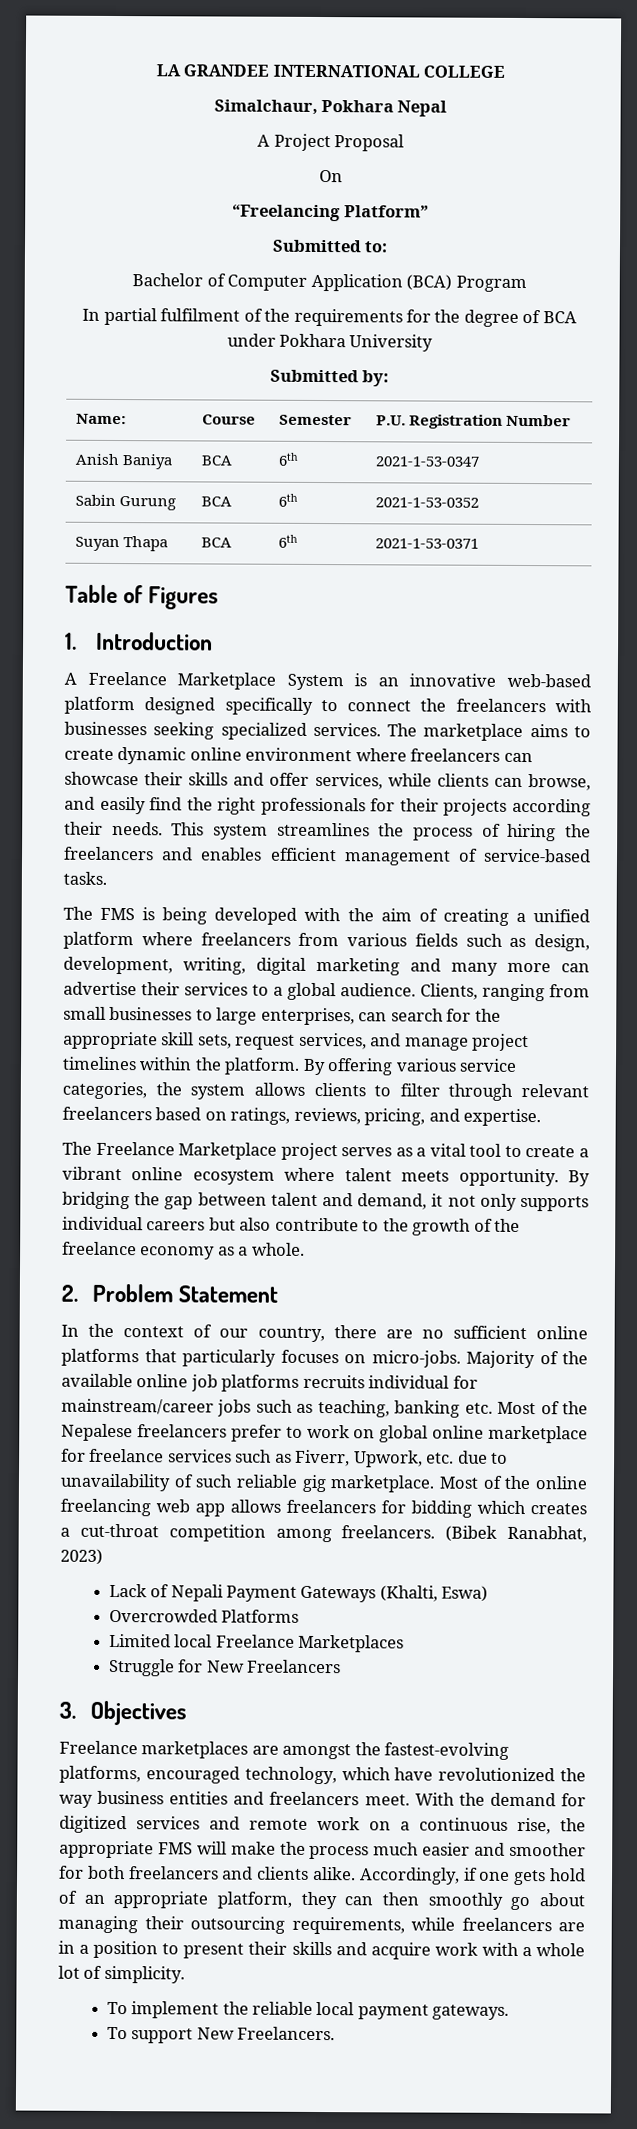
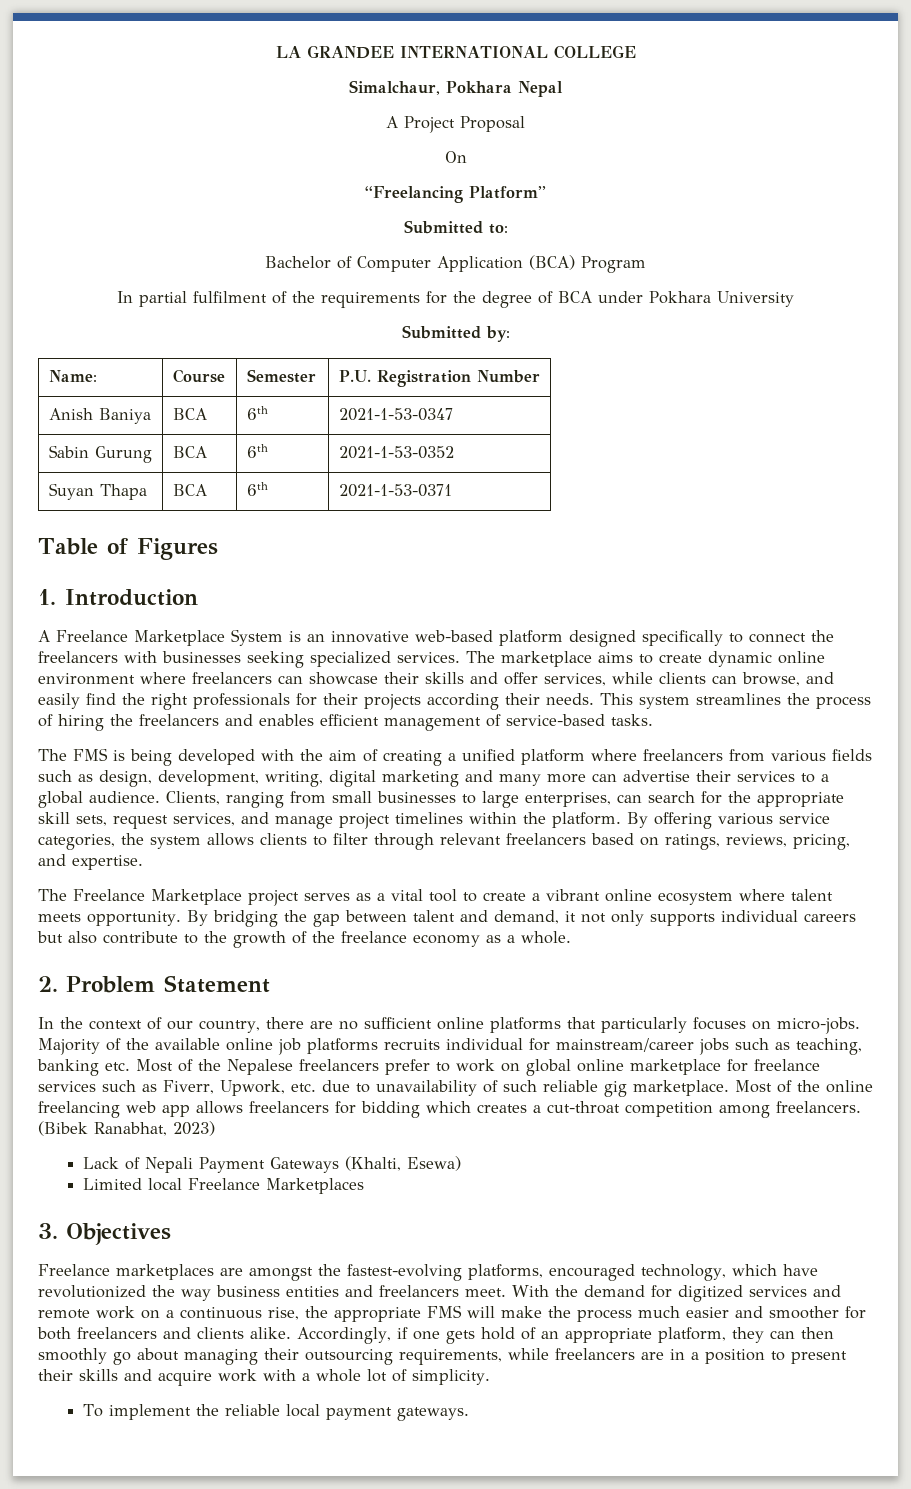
[441,1585,489,1602] [108,1608,300,1623] Eswa) // Overcrowded Platforms -> [407,1156,462,1171] Esewa)
[108,1658,342,1677] // Struggle for New Freelancers -> (365, 1186) none
[106,2026,336,2044] // To support New Freelancers. -> (470, 1414) none

